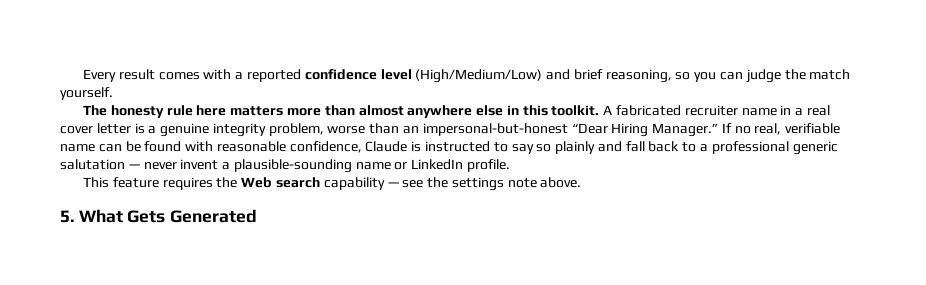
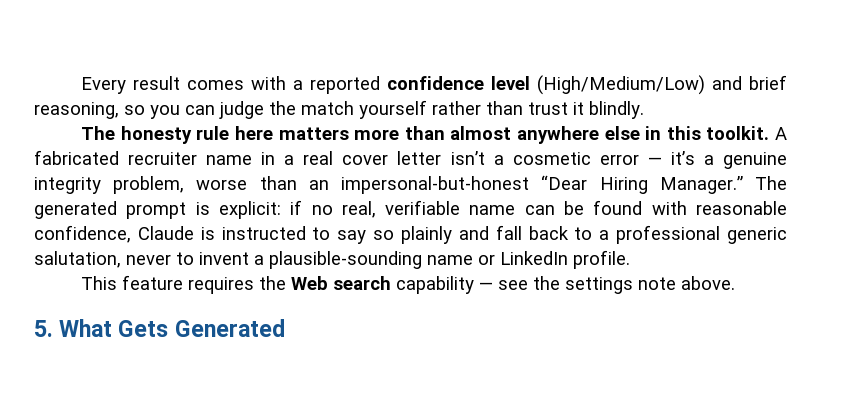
[60,87,113,100] yourself. -> [359,100,644,119] yourself rather than trust it blindly.
[134,123,145,134] is -> [450,151,695,165] isn’t a cosmetic error — it’s
[721,123,732,133] If -> [754,176,787,190] [34,200,303,219] The generated prompt is explicit: if
[60,159,177,170] salutation — never -> [34,251,194,268] salutation, never to

